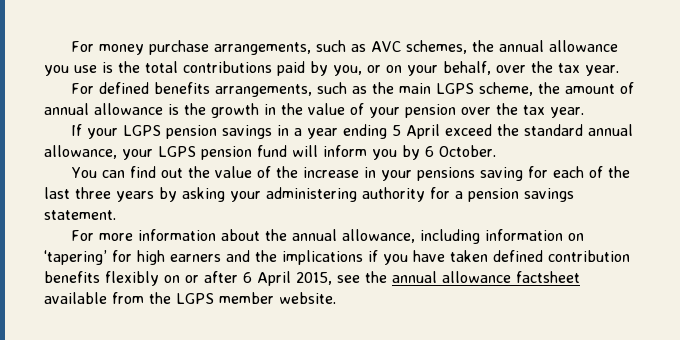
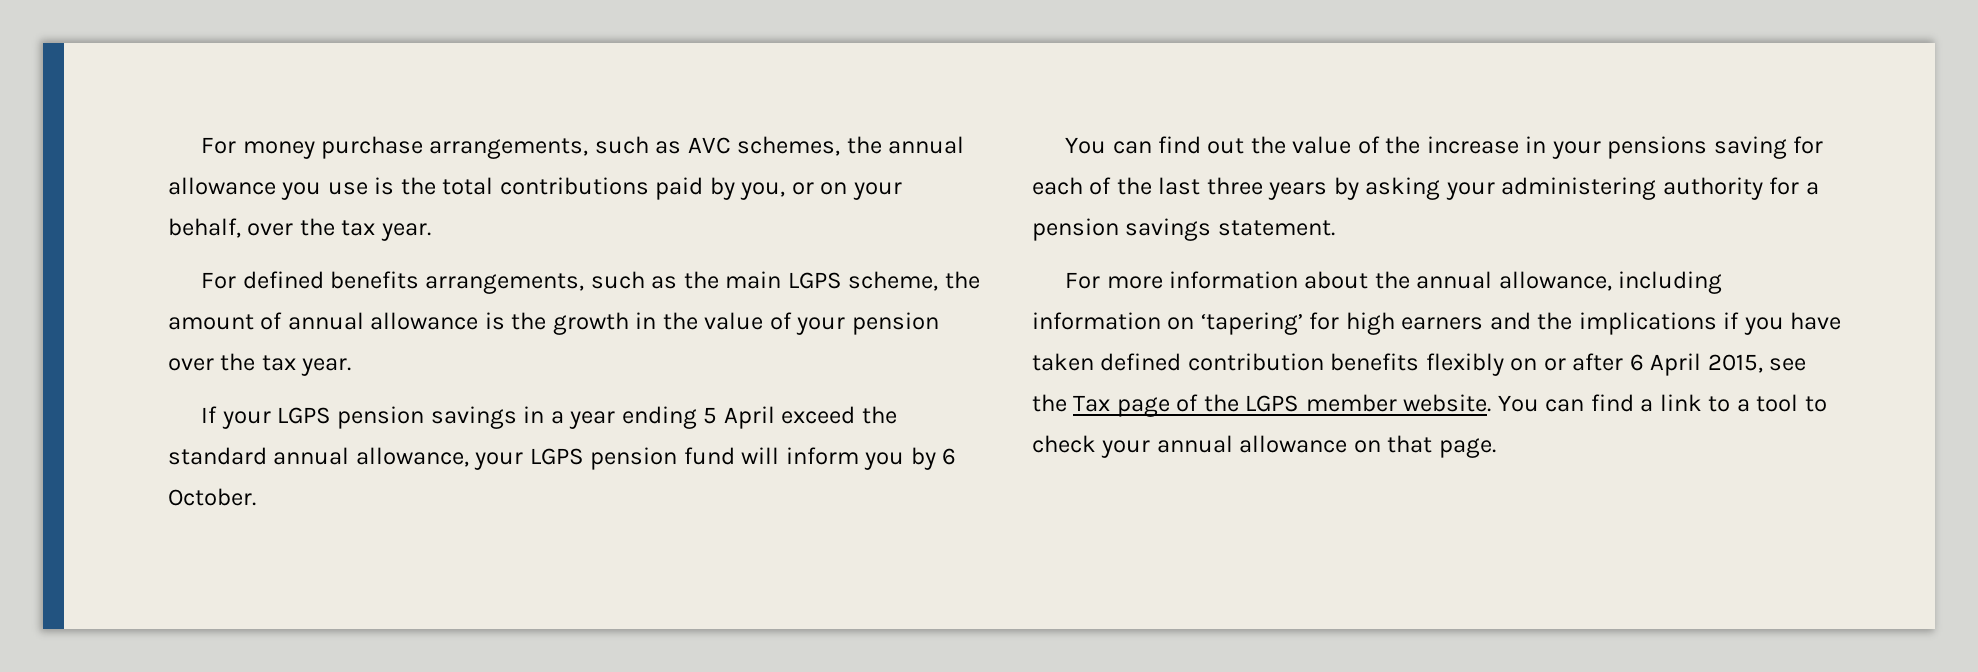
[392,271,580,283] [44,292,336,304] annual allowance factsheet available from the LGPS member website. -> [1073,394,1827,417] [1032,435,1496,458] Tax page of the LGPS member website. You can find a link to a tool to check your annual allowance on that page.

